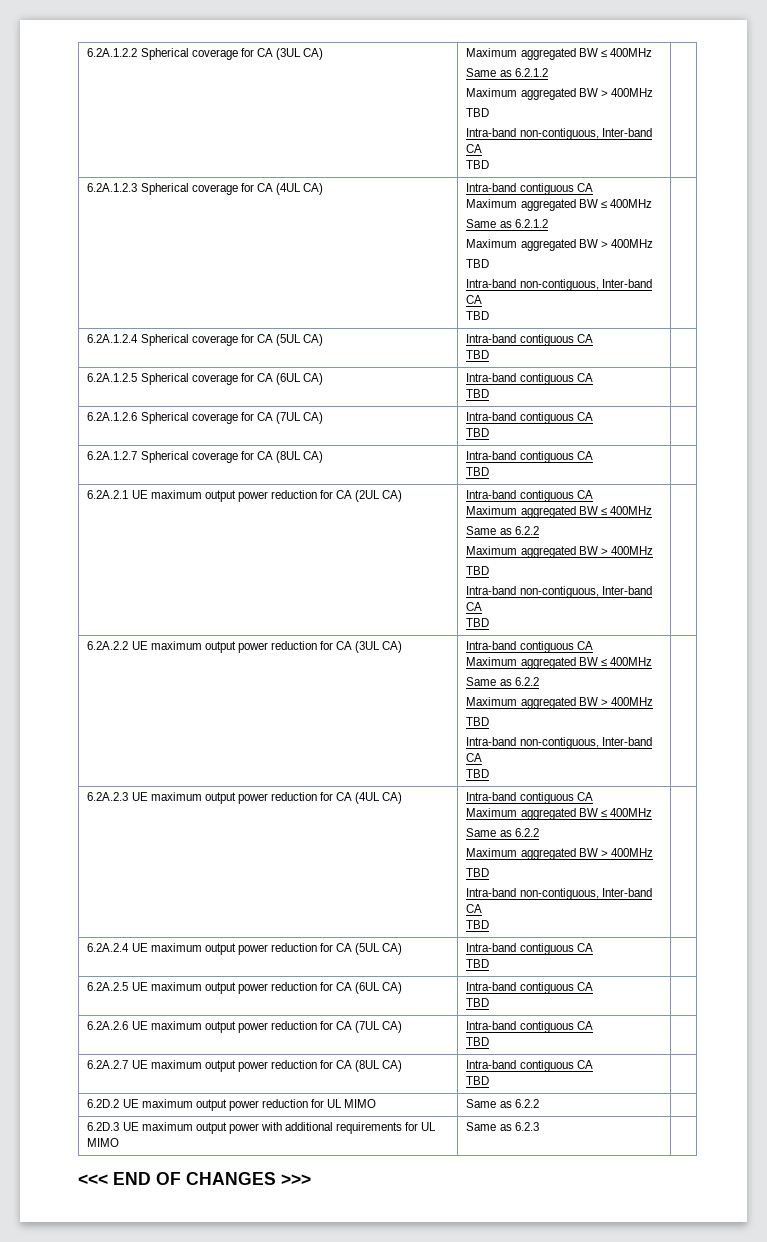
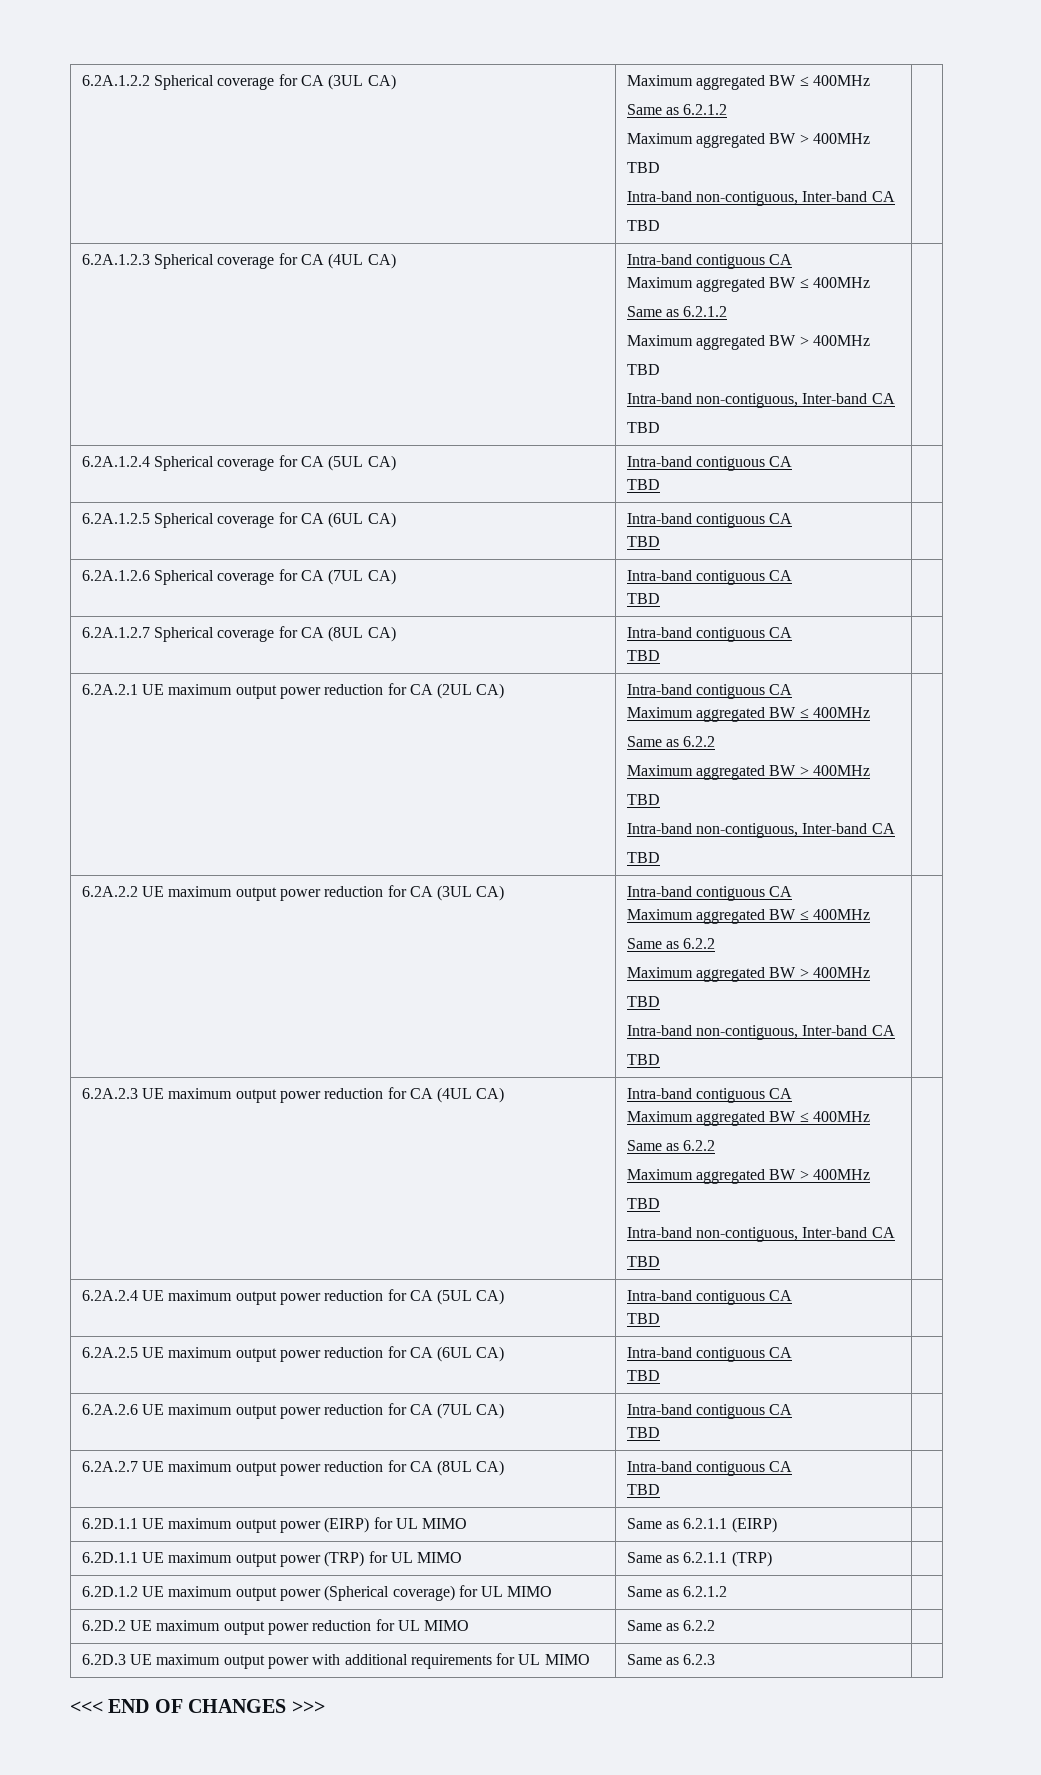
(490, 1080) none -> [81,1517,468,1533] [626,1517,777,1533] [81,1551,463,1567] [626,1551,772,1567] [81,1585,553,1601] [626,1586,728,1597] // 6.2D.1.1 UE maximum output power (EIRP) for UL MIMO | Same as 6.2.1.1 (EIRP) | // 6.2D.1.1 UE maximum output power (TRP) for UL MIMO | Same as 6.2.1.1 (TRP) | // 6.2D.1.2 UE maximum output power (Spherical coverage) for UL MIMO | Same as 6.2.1.2 |

